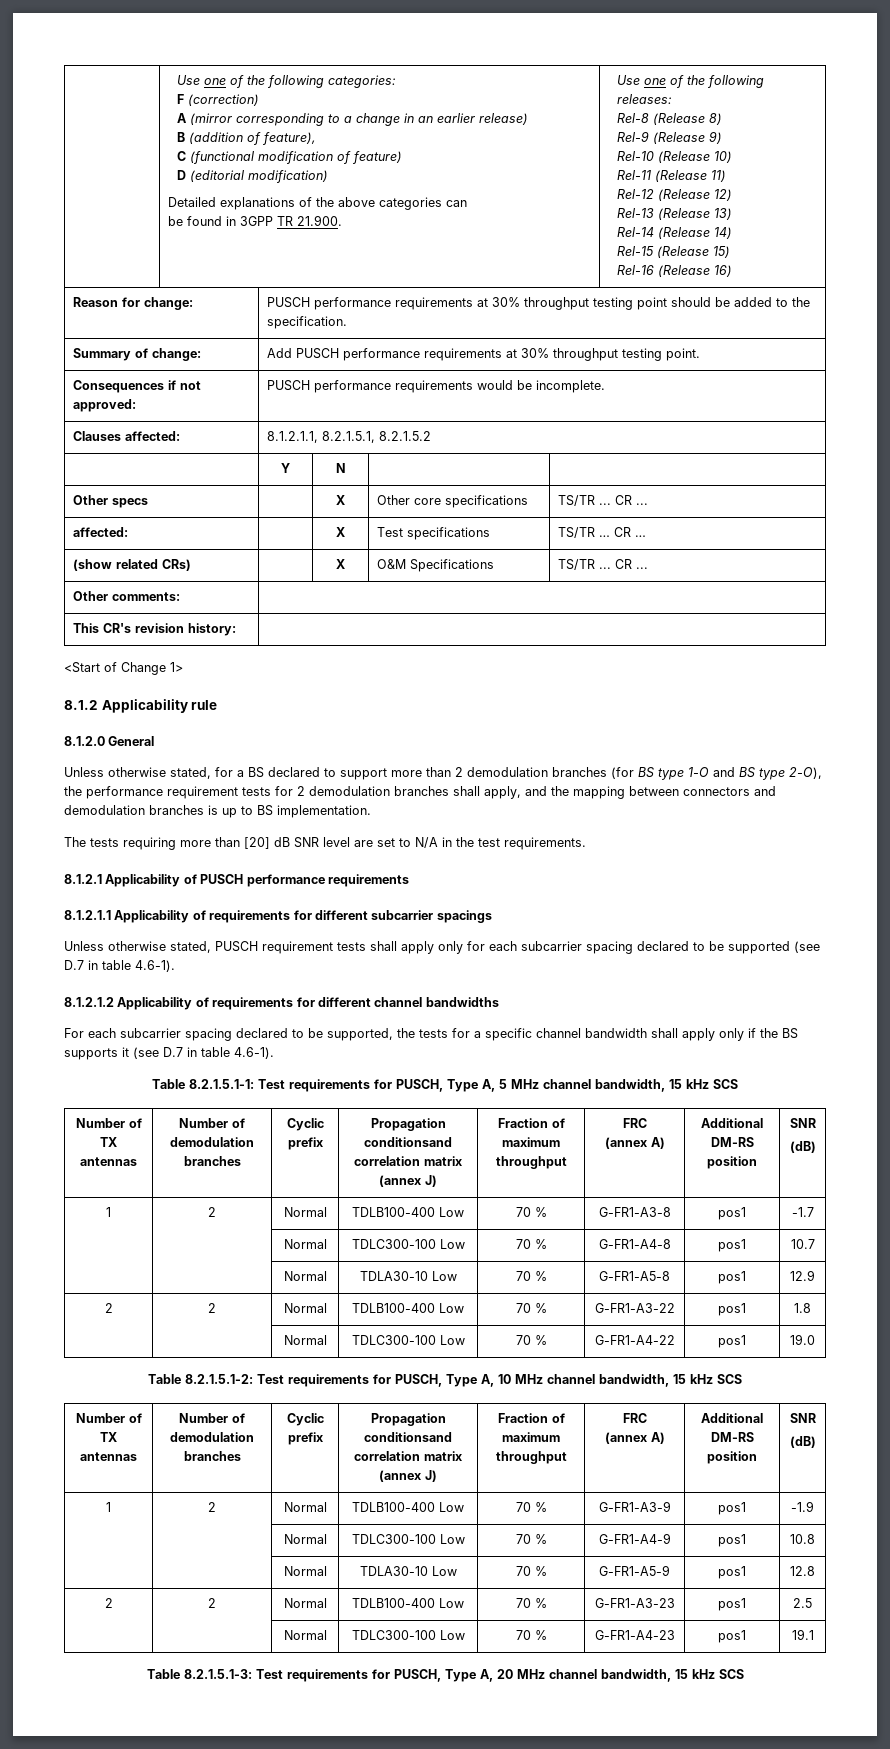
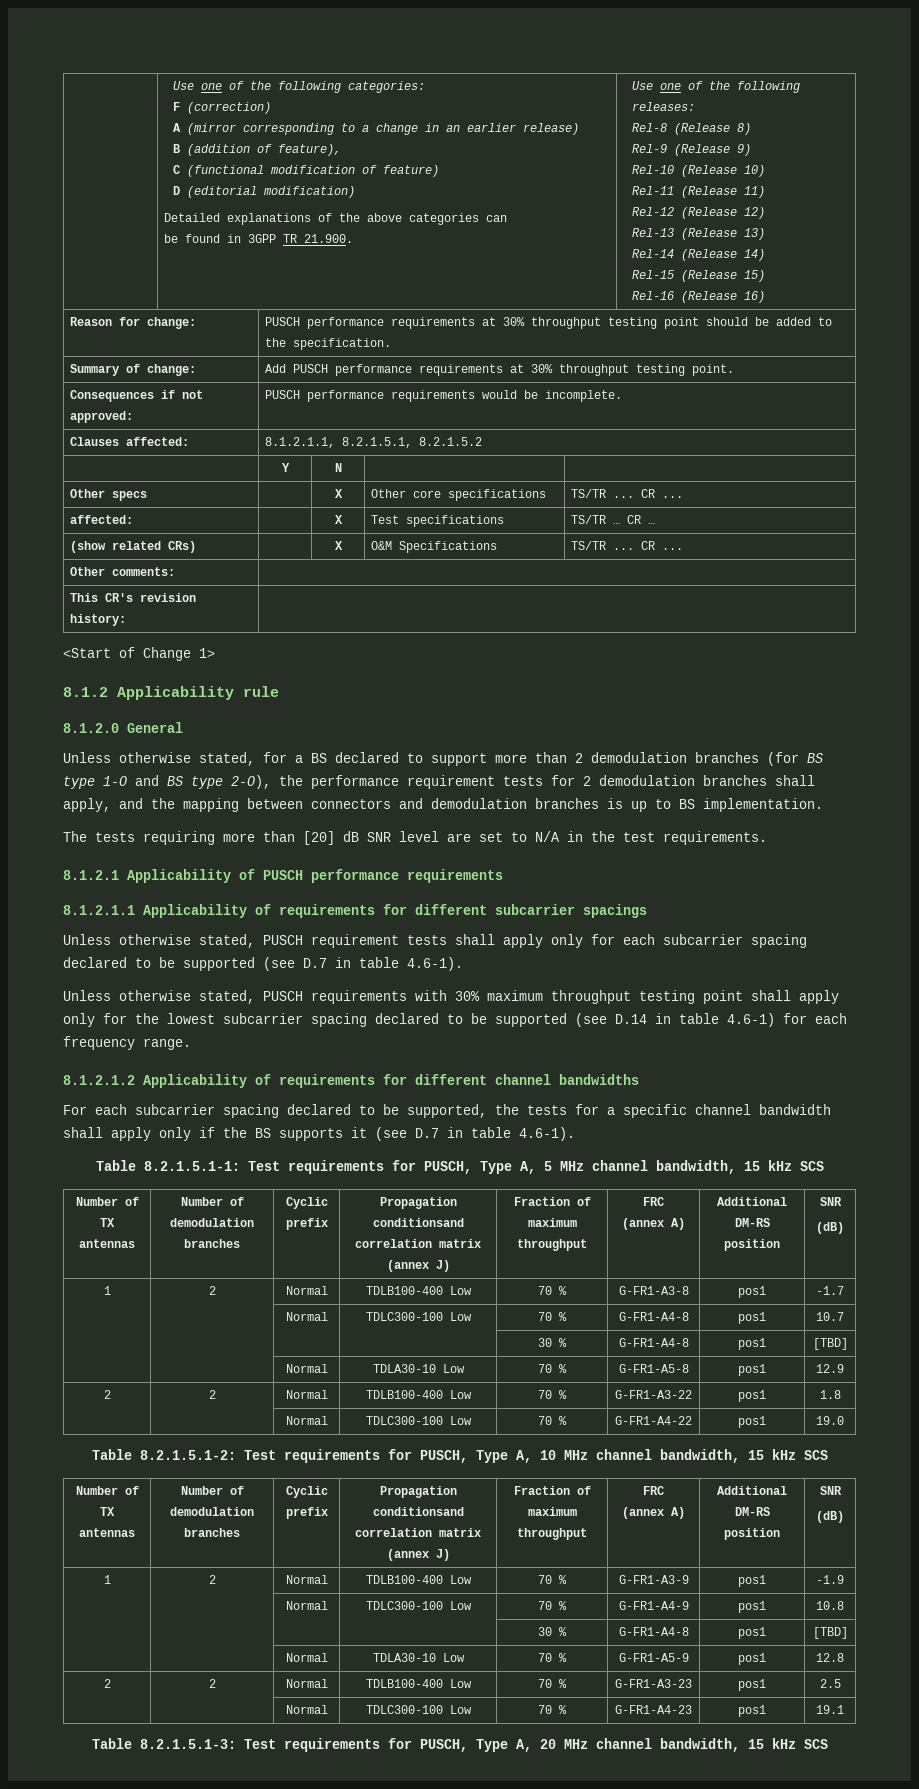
(175, 966) none -> [63,990,839,1004] [63,1013,847,1027] [63,1036,191,1050] // Unless otherwise stated, PUSCH requirements with 30% maximum throughput testing point shall apply only for the lowest subcarrier spacing declared to be supported (see D.14 in table 4.6-1) for each frequency range.
(815, 1244) none -> [538,1338,567,1347] [618,1338,689,1347] [738,1338,766,1350] [812,1338,848,1350] // | | | | 30 % | G-FR1-A4-8 | pos1 | [TBD]
(815, 1539) none -> [538,1627,567,1636] [618,1627,689,1636] [738,1627,766,1639] [812,1627,848,1639] // | | | | 30 % | G-FR1-A4-8 | pos1 | [TBD]

